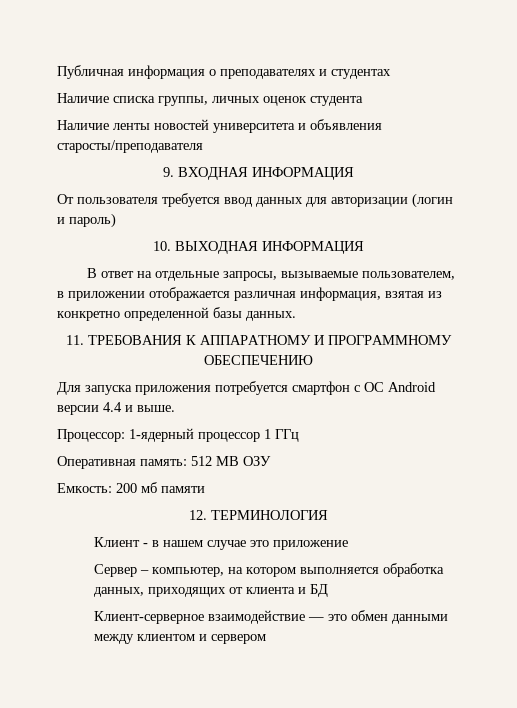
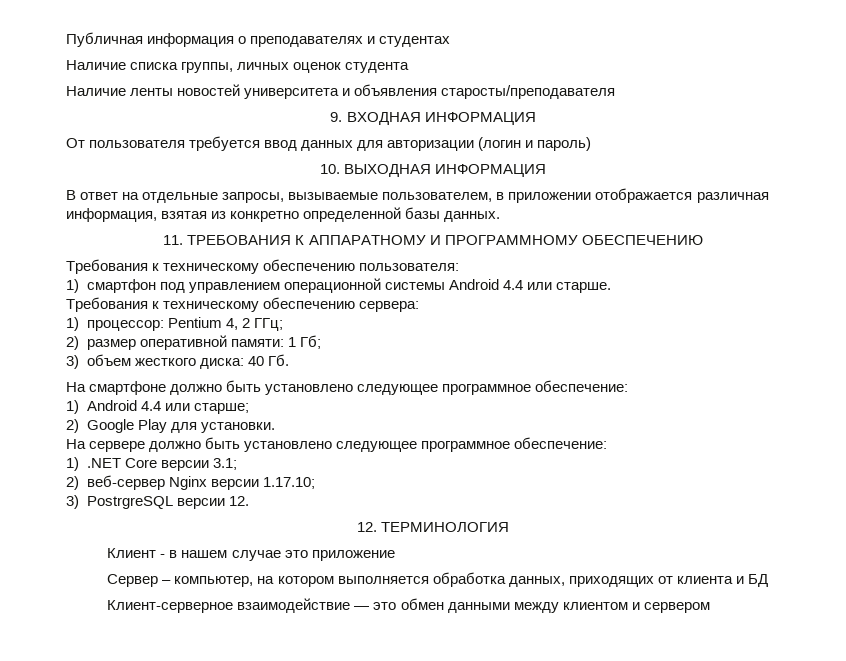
[57,381,436,395] [57,402,175,415] [57,428,299,442] [57,456,271,469] [57,482,205,493] Для запуска приложения потребуется смартфон с ОС Android версии 4.4 и выше. // Процессор: 1-ядерный процессор 1 ГГц // Оперативная память: 512 MB ОЗУ // Емкость: 200 мб памяти -> [66,259,460,274] [66,278,612,293] [66,297,420,312] [66,317,283,331] [66,335,321,350] [66,354,289,369] [66,380,629,395] [66,400,249,414] [66,419,275,433] [66,437,608,452] [66,457,237,471] [66,475,315,490] [66,495,249,509] Требования к техническому обеспечению пользователя: // 1) смартфон под управлением операционной системы Android 4.4 или старше. // Требования к техническому обеспечению сервера: // 1) процессор: Pentium 4, 2 ГГц; // 2) размер оперативной памяти: 1 Гб; // 3) объем жесткого диска: 40 Гб. // На смартфоне должно быть установлено следующее программное обеспечение: // 1) Android 4.4 или старше; // 2) Google Play для установки. // На сервере должно быть установлено следующее программное обеспечение: // 1) .NET Core версии 3.1; // 2) веб-сервер Nginx версии 1.17.10; // 3) PostrgreSQL версии 12.

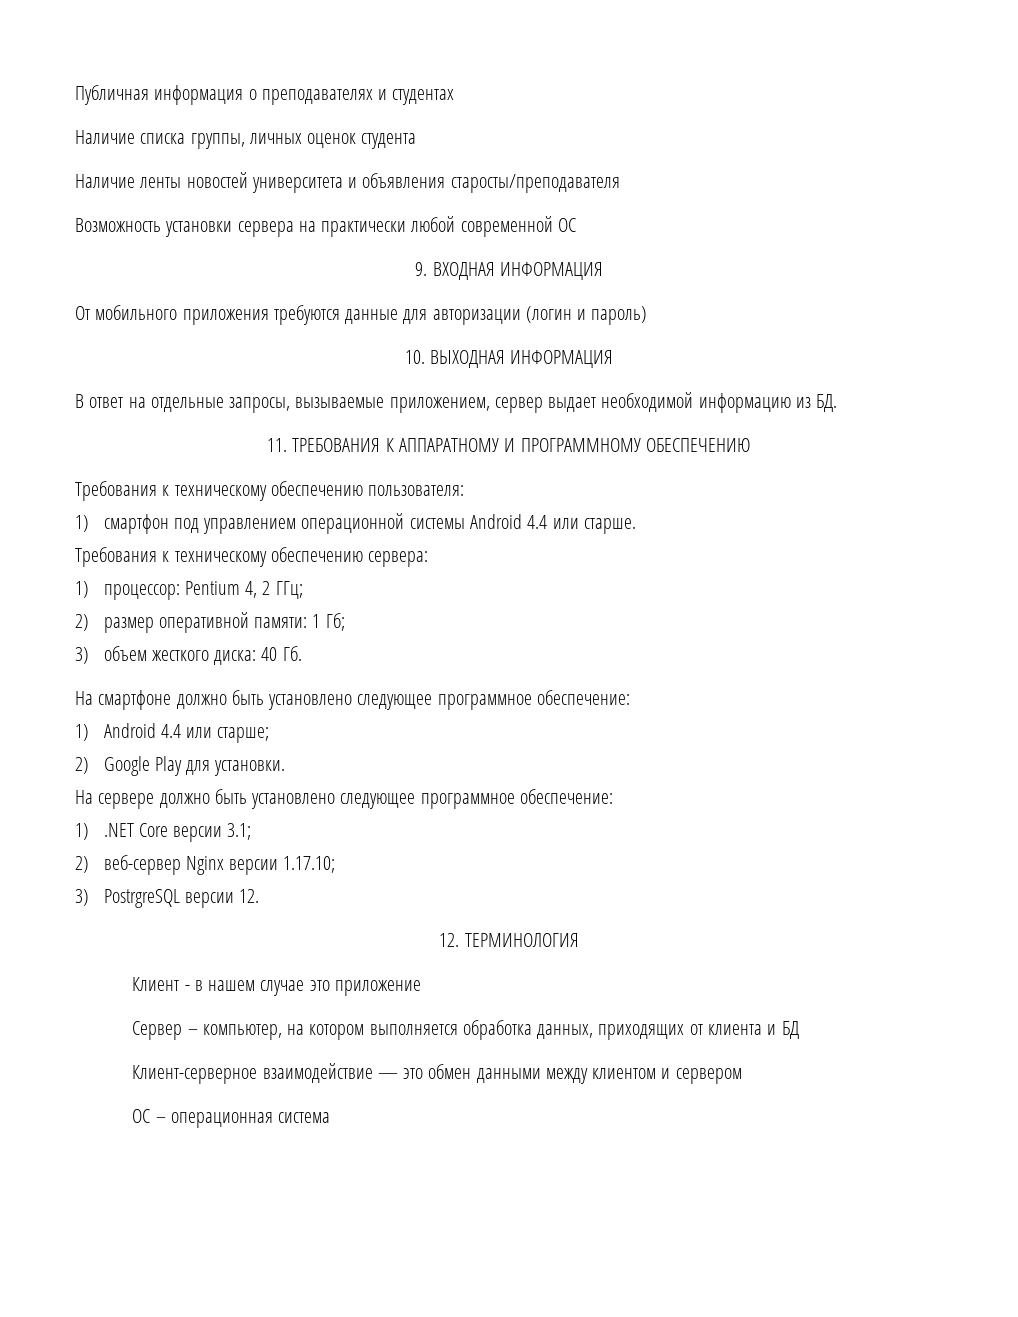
(616, 92) none -> [75,216,576,237] // Возможность установки сервера на практически любой современной ОС
[89,136,354,151] пользователя требуется ввод данных -> [95,305,399,325] мобильного приложения требуются данные
[382,188,769,203] [66,207,501,222] пользователем, в приложении отображается различная информация, взятая из конкретно определенной базы данных. -> [389,392,838,413] приложением, сервер выдает необходимой информацию из БД.
(710, 607) none -> [132,1109,331,1128] // ОС – операционная система

